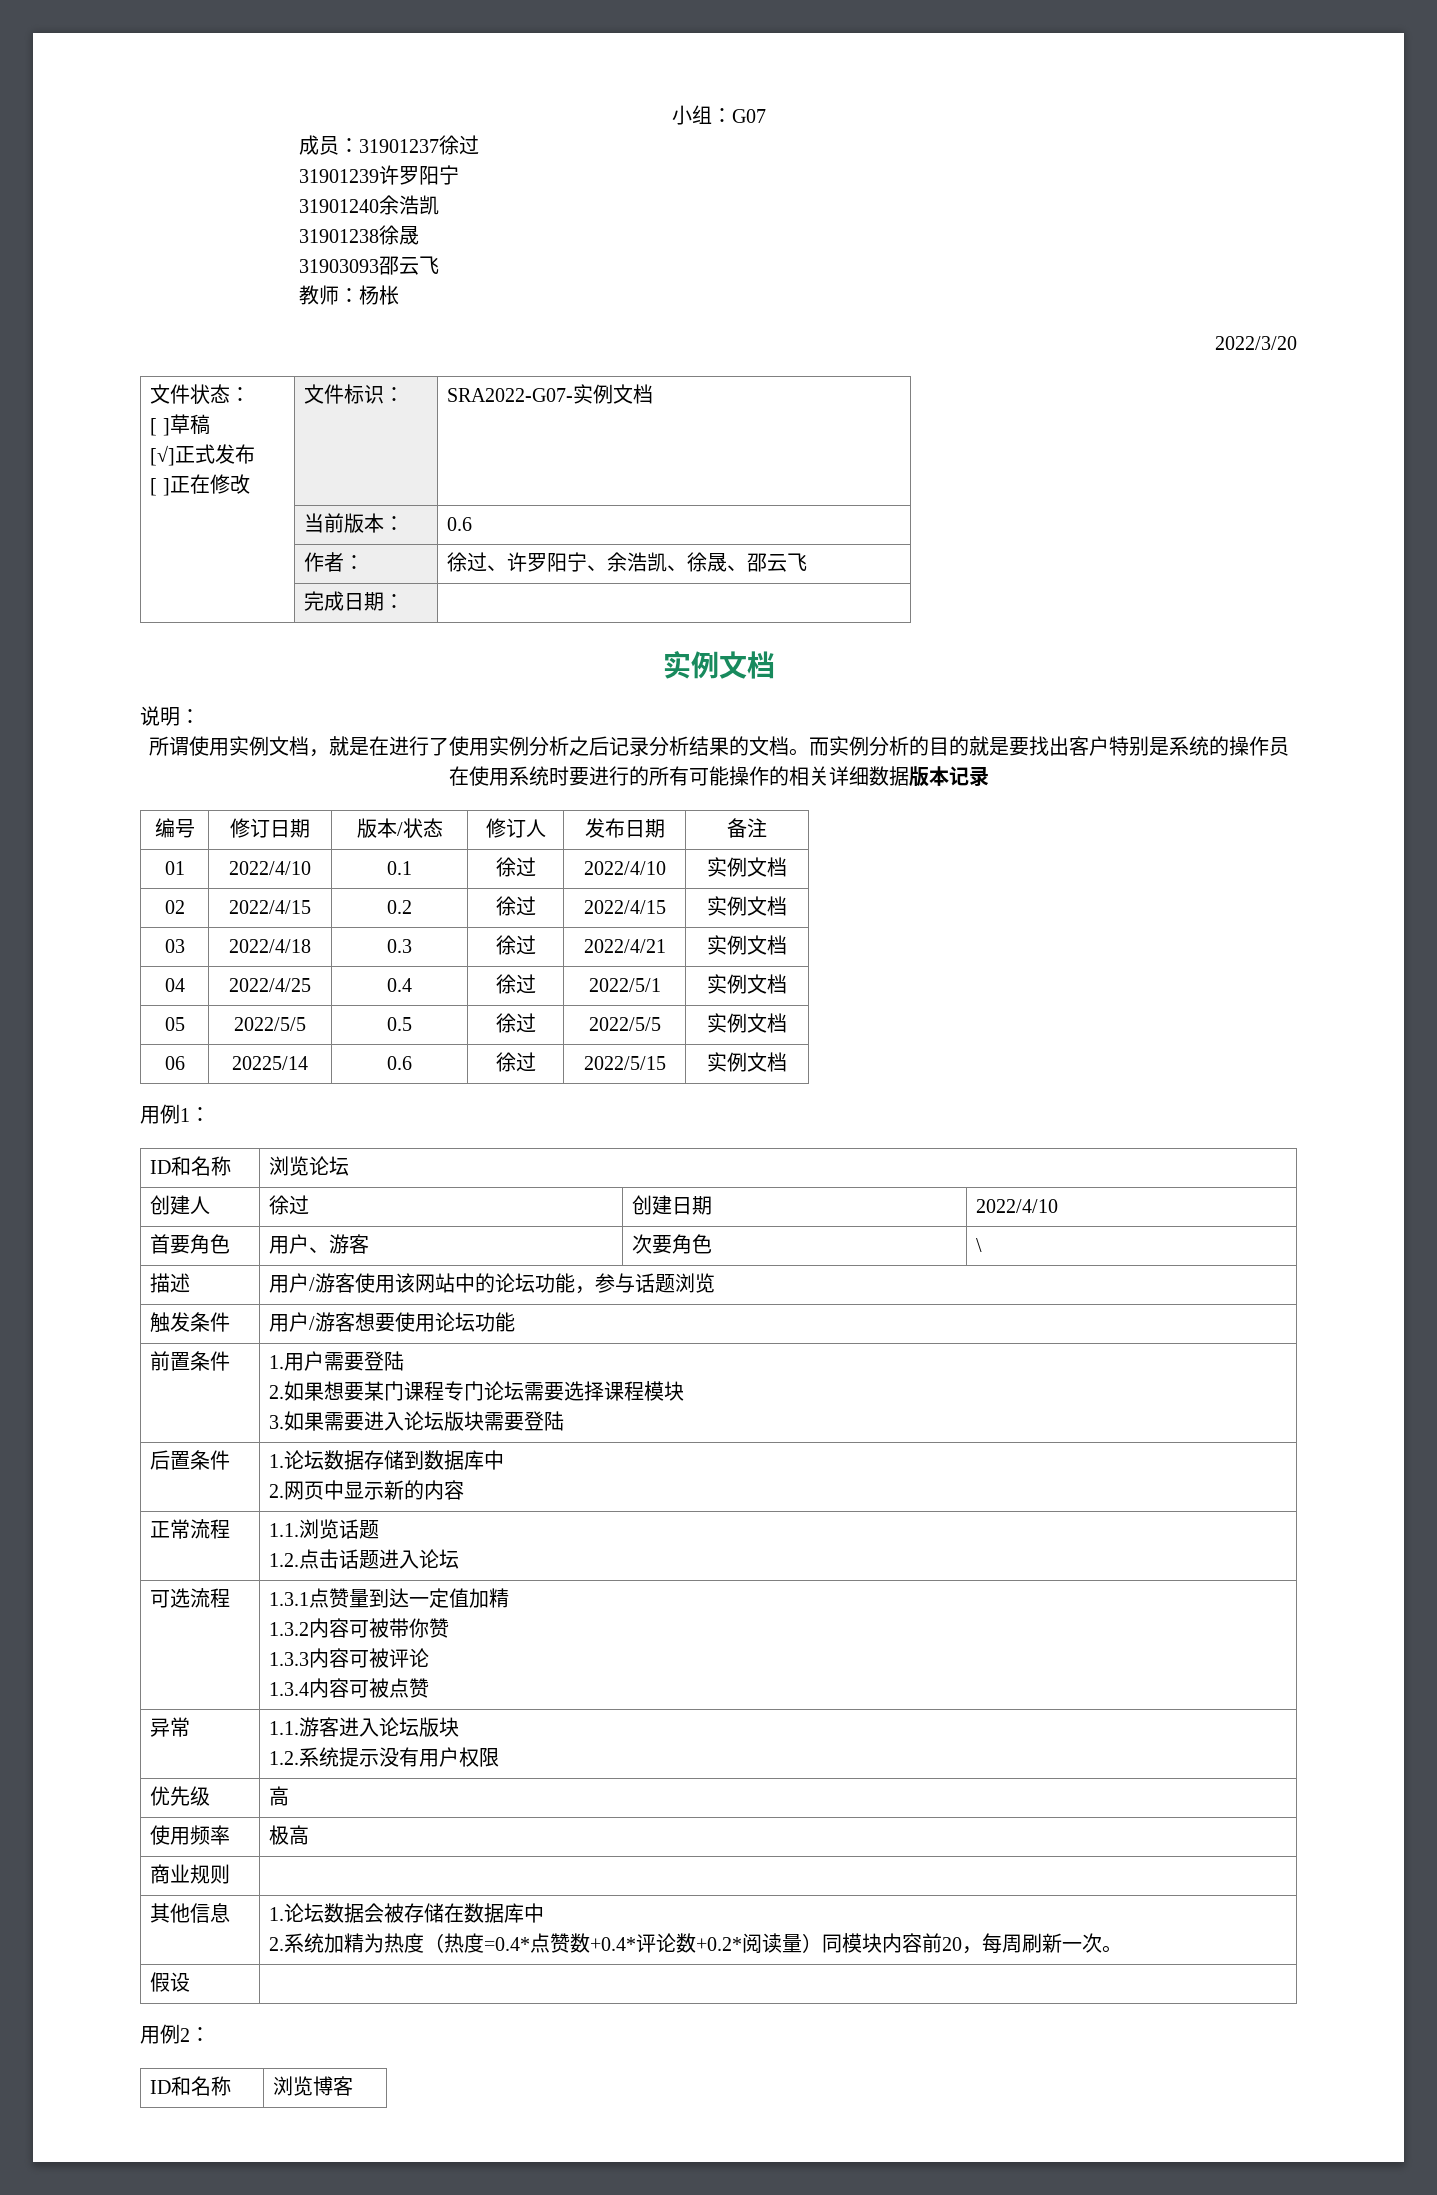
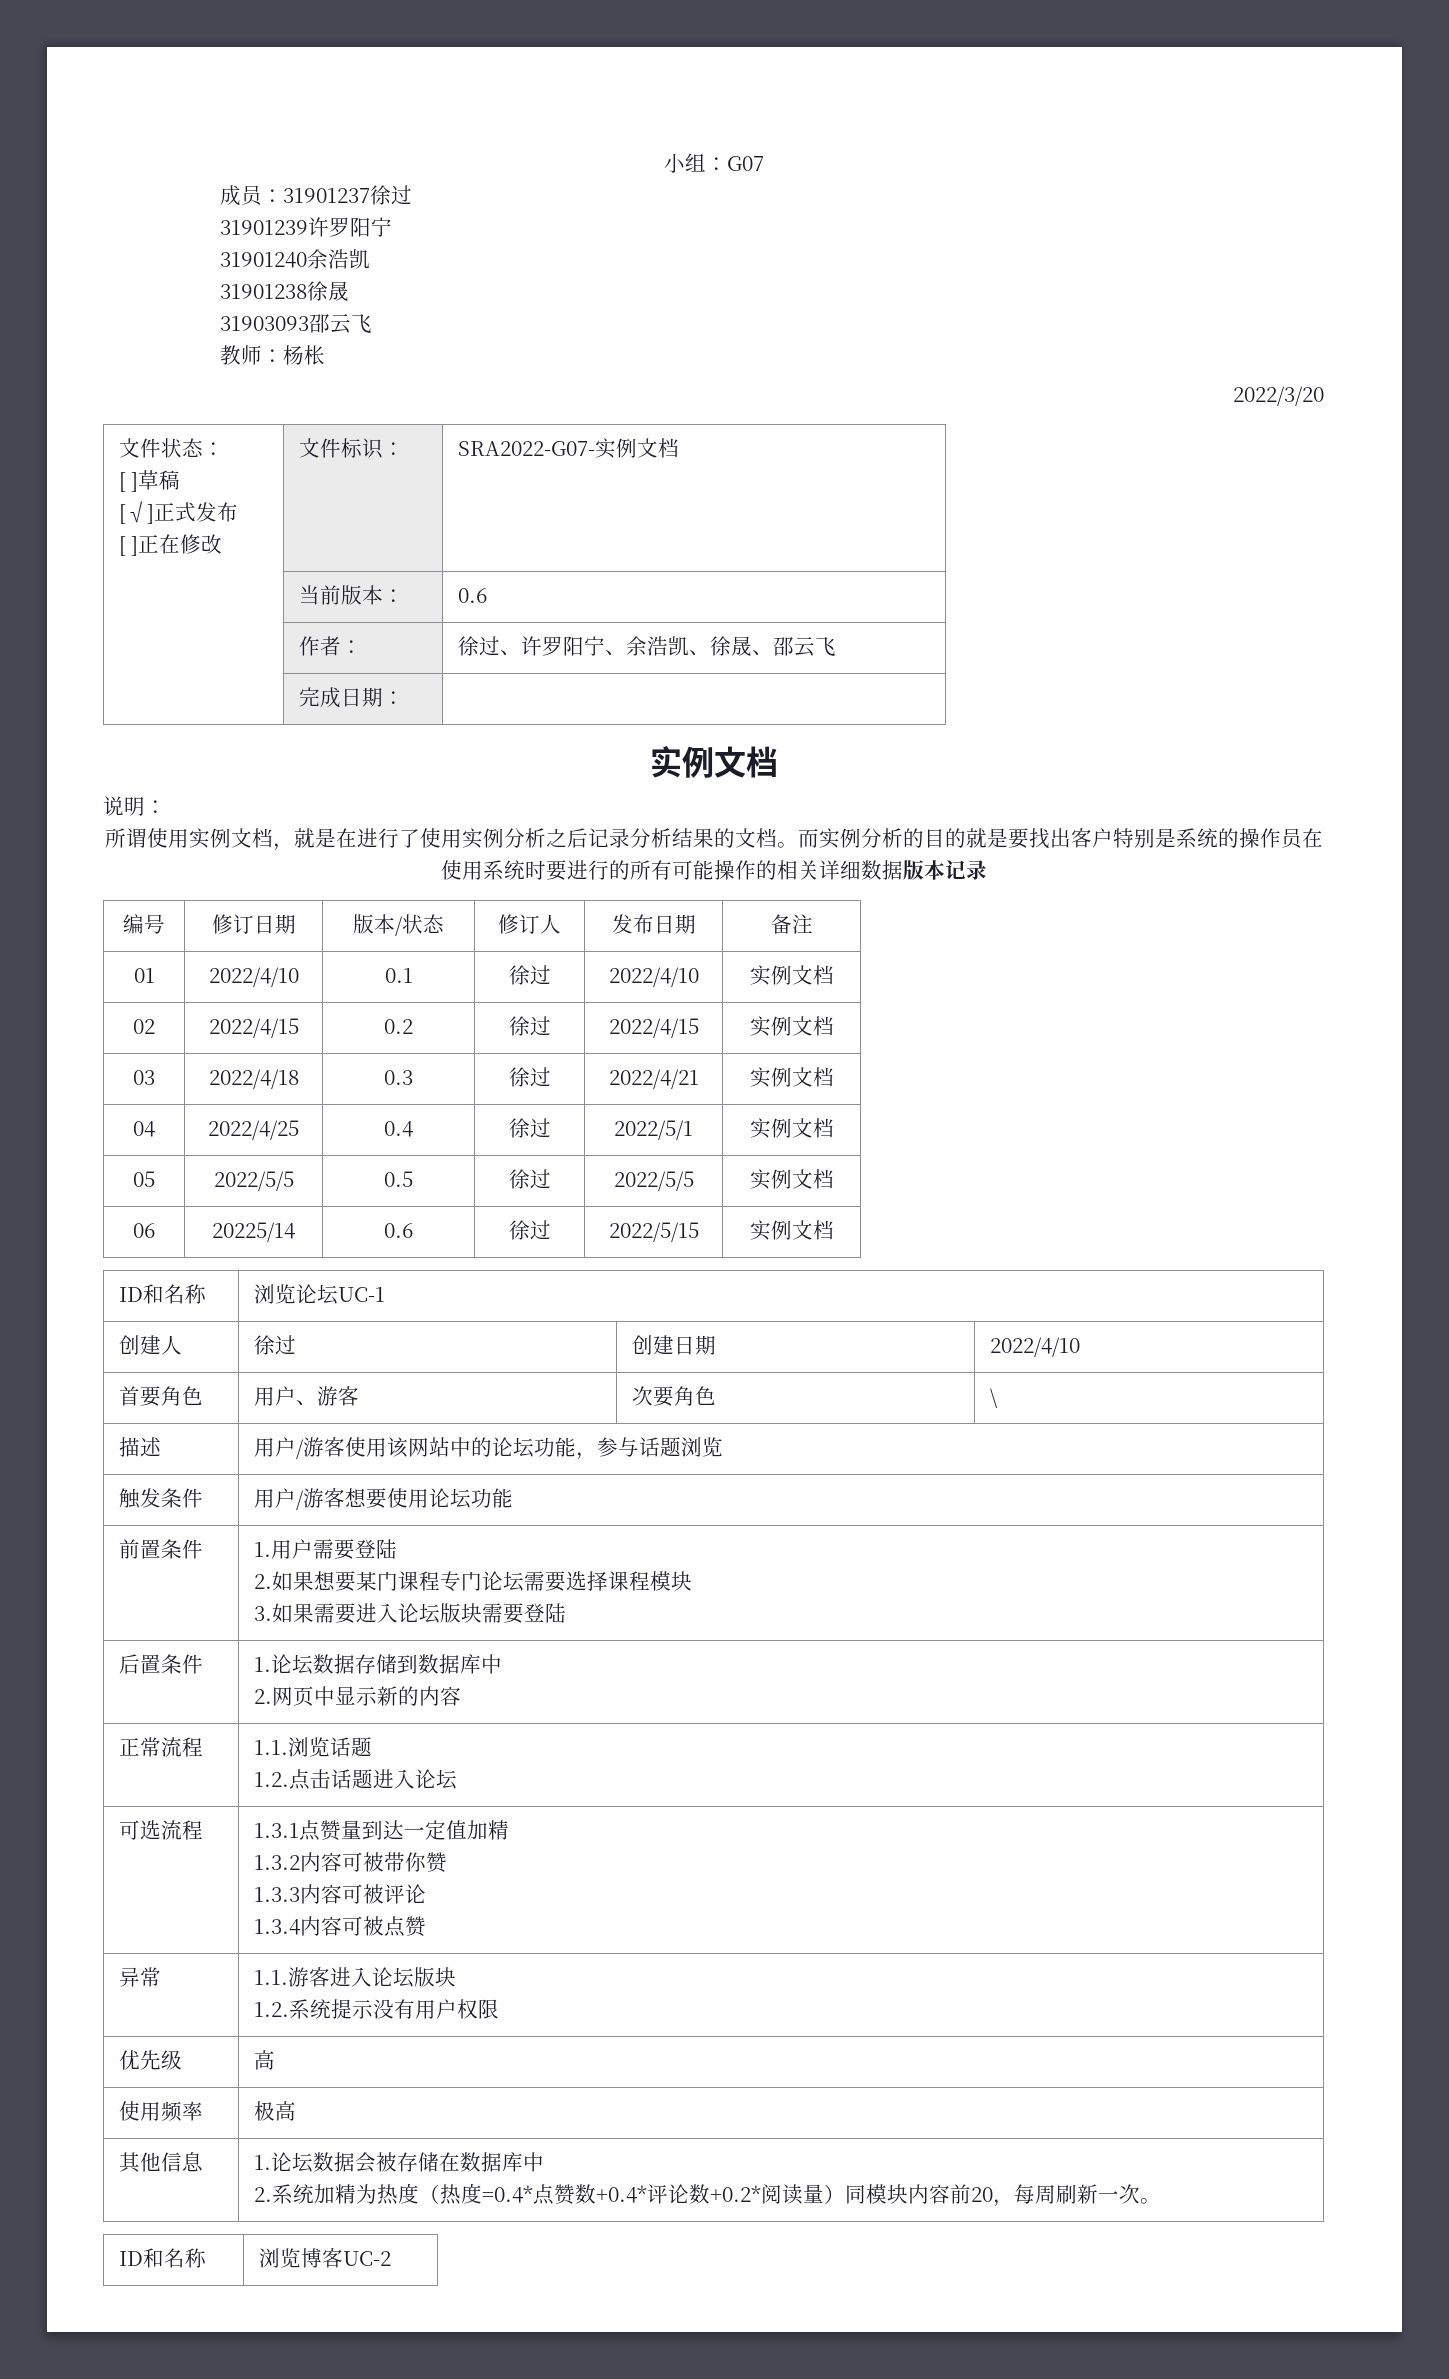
[140,1104,210,1124] // 用例1： -> (834, 1230) none
(350, 1166) none -> [337,1287,385,1302] UC-1
[150,1864,231,1884] // 商业规则 | -> (296, 2111) none
[150,1972,191,1992] [140,2024,210,2044] // 假设 | // 用例2： -> (1161, 2201) none
(354, 2086) none -> [342,2251,391,2266] UC-2

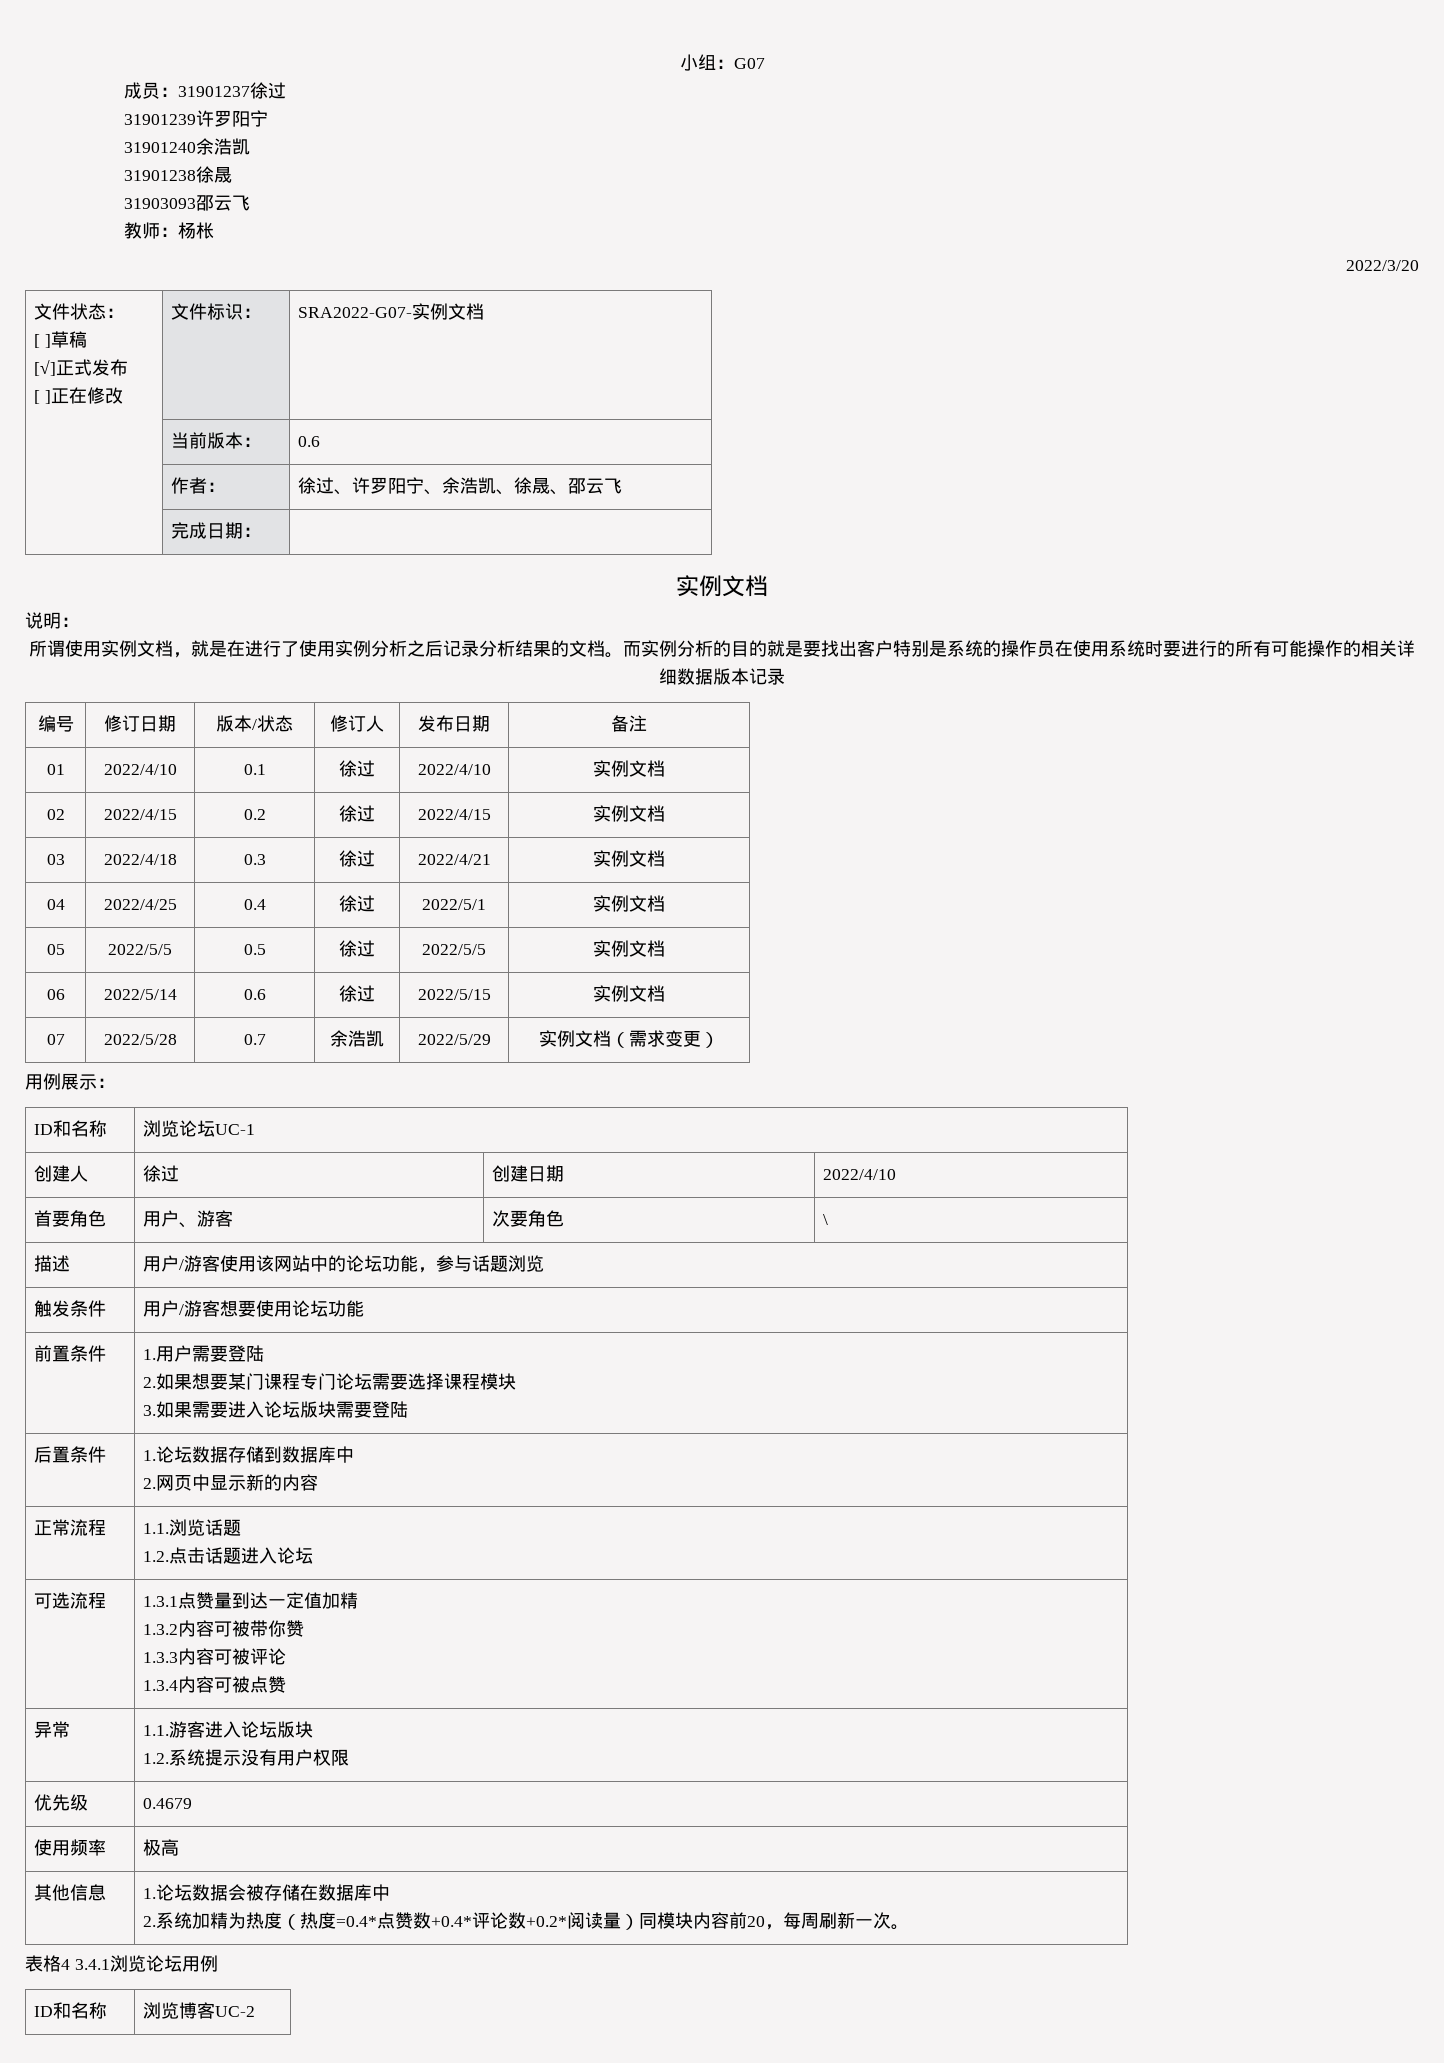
[212,1222,295,1242] 20225/14 -> [103,989,177,1000] 2022/5/14
(834, 1230) none -> [46,1034,65,1045] [103,1034,177,1045] [243,1034,266,1045] [330,1030,384,1047] [417,1034,491,1045] [539,1030,719,1048] [25,1073,115,1090] // 07 | 2022/5/28 | 0.7 | 余浩凯 | 2022/5/29 | 实例文档（需求变更） // 用例展示：
[253,2050,275,2070] 高 -> [142,1798,192,1809] 0.4679
(1161, 2201) none -> [25,1955,218,1972] // 表格4 3.4.1浏览论坛用例

